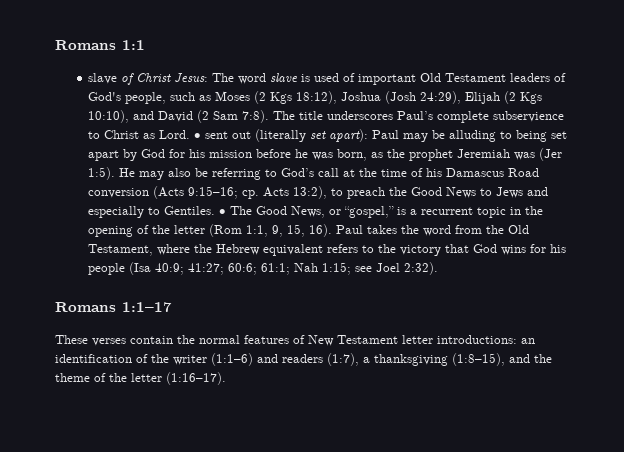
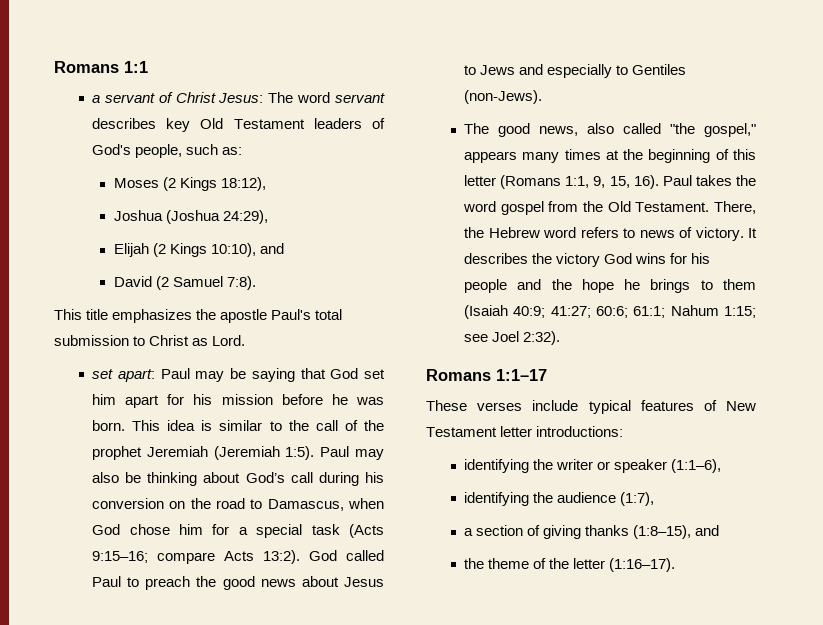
[88,73,118,84] slave -> [92,93,155,103] a servant
[270,73,417,85] slave is used of important -> [335,93,386,103] [92,118,191,132] servant describes key
[199,95,212,101] as -> [222,147,243,155] as: //
[270,92,293,104] Kgs -> [179,177,217,191] Kings
[341,91,417,104] Joshua (Josh -> [113,210,220,224] // Joshua (Joshua
(462, 97) none -> (268, 217) //
[520,92,543,104] Kgs -> [169,243,207,257] Kings
(155, 115) none -> (284, 248) //
[213,111,239,120] Sam -> [172,276,223,287] Samuel
[273,111,565,123] [88,129,568,142] [88,149,166,161] The title underscores Paul’s complete subservience to Christ as Lord. • sent out (literally set apart): Paul may be alluding to being set apart by God -> [54,309,343,323] [54,335,246,346] [92,368,385,382] [92,394,160,408] // This title emphasizes the apostle Paul's total submission to Christ as Lord. // set apart: Paul may be saying that God set him apart
[337,148,563,161] [88,167,540,180] [88,186,477,199] born, as the prophet Jeremiah was (Jer 1:5). He may also be referring to God’s call at the time of his Damascus Road conversion (Acts 9:15–16; cp. Acts 13:2), to preach the Good News -> [92,420,385,431] [92,446,384,460] [92,472,384,486] [92,498,384,511] [92,524,384,538] [92,550,384,564] [92,576,384,590] born. This idea is similar to the call of the prophet Jeremiah (Jeremiah 1:5). Paul may also be thinking about God’s call during his conversion on the road to Damascus, when God chose him for a special task (Acts 9:15–16; compare Acts 13:2). God called Paul to preach the good news about Jesus
[164,206,544,218] [88,224,243,237] Gentiles. • The Good News, or “gospel,” is a recurrent topic in the opening of the letter (Rom -> [632,64,687,75] [464,90,543,104] [464,123,756,137] [464,149,756,163] [464,175,562,189] Gentiles (non-Jews). // The good news, also called "the gospel," appears many times at the beginning of this letter (Romans
(452, 230) none -> [500,201,544,215] gospel
[88,244,191,256] Testament, where -> [635,201,756,214] Testament. There,
[263,244,324,256] equivalent -> [543,227,577,238] word
(375, 249) none -> [639,227,757,241] [464,253,529,264] news of victory. It describes
[445,244,470,253] that -> (601, 260) none
[129,262,152,275] (Isa -> [517,279,756,293] [464,305,509,319] and the hope he brings to them (Isaiah
[294,263,319,272] Nah -> [670,305,719,316] Nahum
[130,335,240,344] contain the normal -> [532,400,631,414] include typical
[521,338,535,344] [55,353,448,366] an identification of the writer (1:1–6) and readers (1:7), a thanksgiving -> [464,459,722,473] [464,492,655,506] [464,525,630,539] // identifying the writer or speaker (1:1–6), // identifying the audience (1:7), // a section of giving thanks
(530, 358) none -> (720, 530) //

